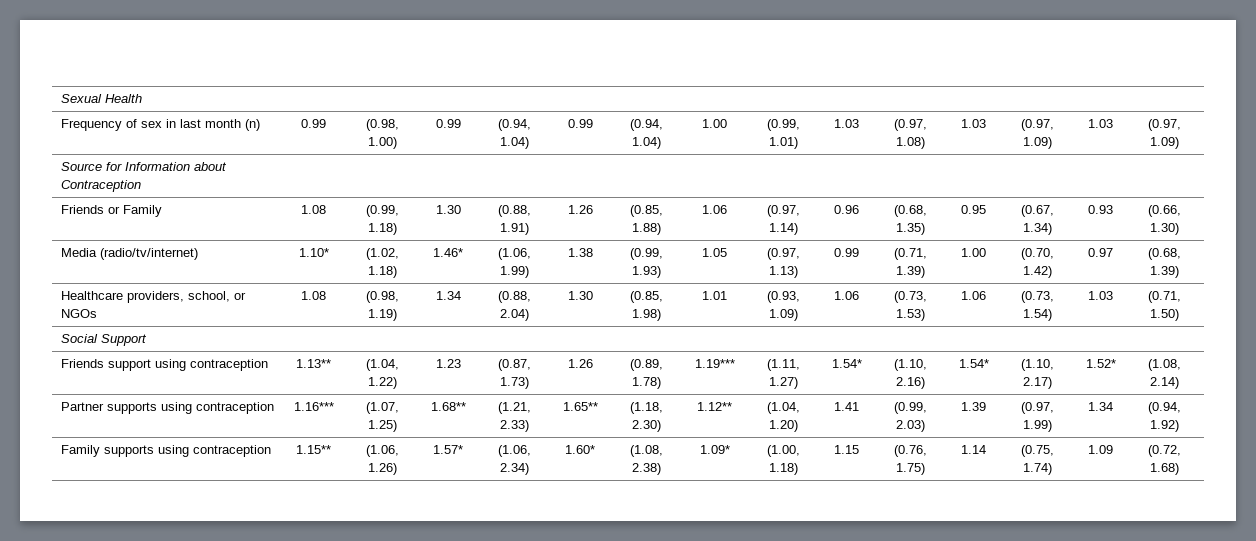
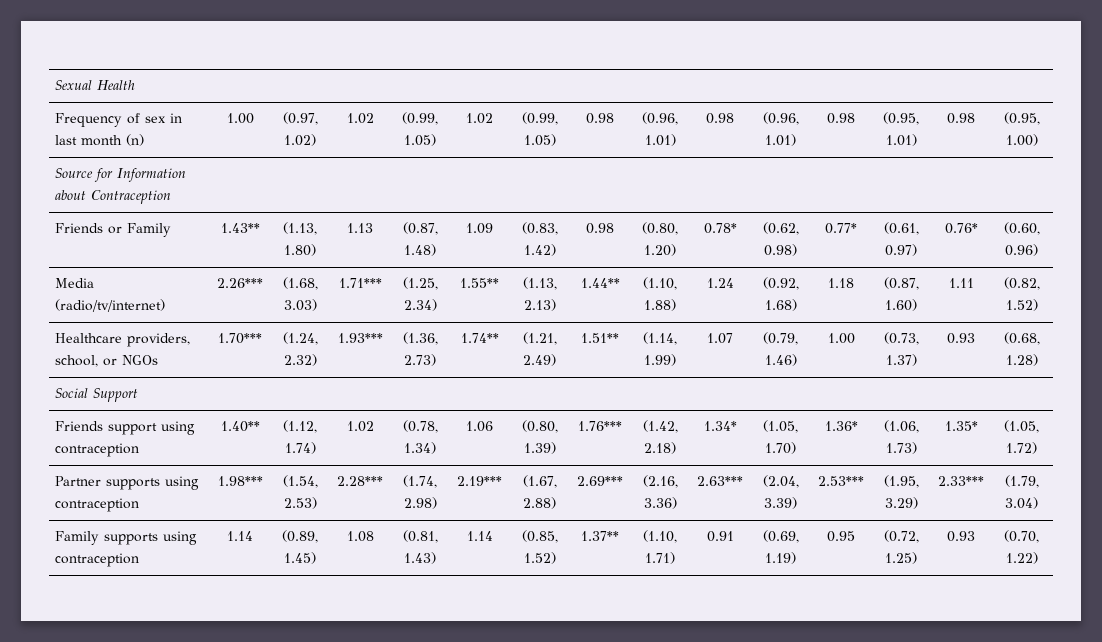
[301,119,326,128] [365,119,399,131] [367,137,397,149] [435,119,461,128] [497,119,531,131] [499,137,529,149] [567,119,593,128] [629,119,663,131] [631,137,661,149] [702,119,727,128] [766,119,800,131] [768,137,798,149] [834,119,859,128] [893,119,927,131] [895,137,925,149] [961,119,986,128] [1020,119,1054,131] [1022,137,1052,149] [1088,119,1113,128] [1148,119,1181,131] [1150,137,1179,149] 0.99 | (0.98, 1.00) | 0.99 | (0.94, 1.04) | 0.99 | (0.94, 1.04) | 1.00 | (0.99, 1.01) | 1.03 | (0.97, 1.08) | 1.03 | (0.97, 1.09) | 1.03 | (0.97, 1.09) -> [226,113,254,124] [282,112,318,125] [284,134,316,146] [346,113,374,124] [402,112,438,125] [404,134,436,146] [466,113,493,124] [521,112,558,125] [523,134,556,146] [586,113,614,124] [642,112,678,125] [644,134,676,146] [706,113,734,124] [762,112,799,125] [765,134,796,146] [827,113,855,124] [883,112,919,125] [885,134,917,146] [947,113,975,124] [1003,112,1040,125] [1005,134,1038,146] 1.00 | (0.97, 1.02) | 1.02 | (0.99, 1.05) | 1.02 | (0.99, 1.05) | 0.98 | (0.96, 1.01) | 0.98 | (0.96, 1.01) | 0.98 | (0.95, 1.01) | 0.98 | (0.95, 1.00)
[301,205,326,214] [365,205,399,217] [367,223,397,235] [435,205,461,214] [497,205,531,217] [499,223,529,235] [567,205,593,214] [629,205,663,217] [631,223,661,235] [702,205,727,214] [766,205,800,217] [768,223,798,235] [834,205,859,214] [893,205,927,217] [895,223,925,235] [961,205,986,214] [1020,205,1054,217] [1022,223,1052,235] [1088,205,1113,214] [1148,205,1181,217] [1150,223,1179,235] [61,248,199,260] [298,248,329,257] [365,248,399,260] [367,266,397,278] [433,248,463,257] [497,248,531,260] [499,266,529,278] [567,248,593,257] [629,248,663,260] [631,266,661,278] [702,248,727,257] [766,248,800,260] [768,266,798,278] [834,248,859,257] [893,248,927,260] [895,266,925,278] [961,248,986,257] [1020,248,1054,260] [1022,266,1052,278] [1088,248,1113,257] [1148,248,1181,260] [1150,266,1179,278] 1.08 | (0.99, 1.18) | 1.30 | (0.88, 1.91) | 1.26 | (0.85, 1.88) | 1.06 | (0.97, 1.14) | 0.96 | (0.68, 1.35) | 0.95 | (0.67, 1.34) | 0.93 | (0.66, 1.30) // Media (radio/tv/internet) | 1.10* | (1.02, 1.18) | 1.46* | (1.06, 1.99) | 1.38 | (0.99, 1.93) | 1.05 | (0.97, 1.13) | 0.99 | (0.71, 1.39) | 1.00 | (0.70, 1.42) | 0.97 | (0.68, 1.39) -> [220,223,260,233] [283,222,317,235] [284,244,316,256] [347,223,373,233] [402,222,438,235] [404,244,436,256] [466,223,493,234] [521,222,558,235] [523,244,556,256] [586,223,614,234] [642,222,678,235] [644,244,676,256] [703,223,737,234] [762,222,799,235] [764,244,797,256] [825,223,857,234] [883,222,919,235] [885,244,917,256] [944,223,978,234] [1003,222,1040,235] [1005,244,1038,256] [54,278,94,288] [54,299,165,312] [217,278,263,288] [282,277,318,290] [283,299,317,311] [338,278,382,288] [402,277,438,290] [403,299,437,311] [460,278,499,288] [522,277,557,290] [523,299,556,311] [580,278,620,288] [643,277,677,290] [644,299,676,311] [706,278,734,288] [762,277,799,290] [764,299,797,311] [828,278,854,288] [883,277,919,290] [885,299,917,311] [948,278,974,288] [1003,277,1040,290] [1005,299,1038,311] 1.43** | (1.13, 1.80) | 1.13 | (0.87, 1.48) | 1.09 | (0.83, 1.42) | 0.98 | (0.80, 1.20) | 0.78* | (0.62, 0.98) | 0.77* | (0.61, 0.97) | 0.76* | (0.60, 0.96) // Media (radio/tv/internet) | 2.26*** | (1.68, 3.03) | 1.71*** | (1.25, 2.34) | 1.55** | (1.13, 2.13) | 1.44** | (1.10, 1.88) | 1.24 | (0.92, 1.68) | 1.18 | (0.87, 1.60) | 1.11 | (0.82, 1.52)
[301,291,326,300] [365,291,399,303] [367,309,397,321] [435,291,461,300] [497,291,531,303] [499,309,529,321] [567,291,593,300] [629,291,663,303] [631,309,661,321] [702,291,727,300] [766,291,800,303] [768,309,798,321] [834,291,859,300] [893,291,927,303] [895,309,925,321] [961,291,986,300] [1020,291,1054,303] [1022,309,1052,321] [1088,291,1113,300] [1148,291,1181,303] [1150,309,1179,321] 1.08 | (0.98, 1.19) | 1.34 | (0.88, 2.04) | 1.30 | (0.85, 1.98) | 1.01 | (0.93, 1.09) | 1.06 | (0.73, 1.53) | 1.06 | (0.73, 1.54) | 1.03 | (0.71, 1.50) -> [218,333,262,344] [282,332,318,345] [283,354,317,366] [337,333,383,343] [402,332,438,345] [404,354,436,366] [460,333,499,343] [522,332,557,345] [523,354,556,366] [581,333,619,343] [643,332,677,345] [644,354,676,366] [707,333,733,344] [763,332,798,345] [764,354,797,366] [827,333,855,344] [883,332,919,345] [885,354,917,366] [947,333,975,344] [1003,332,1040,345] [1005,354,1038,366] 1.70*** | (1.24, 2.32) | 1.93*** | (1.36, 2.73) | 1.74** | (1.21, 2.49) | 1.51** | (1.14, 1.99) | 1.07 | (0.79, 1.46) | 1.00 | (0.73, 1.37) | 0.93 | (0.68, 1.28)
[296,359,331,368] [365,359,399,371] [367,377,397,389] [435,359,461,368] [497,359,531,371] [499,377,529,389] [567,359,593,368] [629,359,663,371] [631,377,661,389] [694,359,735,368] [766,359,800,371] [768,377,798,389] [831,359,862,368] [893,359,927,371] [895,377,925,389] [958,359,989,368] [1020,359,1054,371] [1022,377,1052,389] [1085,359,1116,368] [1148,359,1181,371] [1150,377,1179,389] [61,402,275,414] [293,402,334,411] [365,402,399,414] [367,420,397,432] [430,402,466,411] [497,402,531,414] [499,420,529,432] [562,402,598,411] [629,402,663,414] [631,420,661,432] [697,402,732,411] [766,402,800,414] [768,420,798,432] [834,402,859,411] [893,402,927,414] [895,420,925,432] [961,402,986,411] [1020,402,1054,414] [1022,420,1052,432] [1088,402,1113,411] [1148,402,1181,414] [1150,420,1179,432] [61,445,272,457] [296,445,331,454] [365,445,399,457] [367,463,397,475] [433,445,463,454] [497,445,531,457] [499,463,529,475] [565,445,595,454] [629,445,663,457] [631,463,661,475] [699,445,730,454] [766,445,800,457] [768,463,798,475] [834,445,859,454] [893,445,927,457] [895,463,925,475] [961,445,986,454] [1020,445,1054,457] [1022,463,1052,475] [1088,445,1113,454] [1148,445,1181,457] [1150,463,1179,475] 1.13** | (1.04, 1.22) | 1.23 | (0.87, 1.73) | 1.26 | (0.89, 1.78) | 1.19*** | (1.11, 1.27) | 1.54* | (1.10, 2.16) | 1.54* | (1.10, 2.17) | 1.52* | (1.08, 2.14) // Partner supports using contraception | 1.16*** | (1.07, 1.25) | 1.68** | (1.21, 2.33) | 1.65** | (1.18, 2.30) | 1.12** | (1.04, 1.20) | 1.41 | (0.99, 2.03) | 1.39 | (0.97, 1.99) | 1.34 | (0.94, 1.92) // Family supports using contraception | 1.15** | (1.06, 1.26) | 1.57* | (1.06, 2.34) | 1.60* | (1.08, 2.38) | 1.09* | (1.00, 1.18) | 1.15 | (0.76, 1.75) | 1.14 | (0.75, 1.74) | 1.09 | (0.72, 1.68) -> [220,421,260,432] [283,420,317,433] [284,442,316,454] [346,421,374,432] [402,420,438,433] [404,442,436,454] [466,421,493,432] [521,420,558,433] [523,442,556,454] [578,421,622,431] [642,420,678,433] [644,442,676,454] [703,421,737,431] [763,420,798,433] [765,442,796,454] [824,421,858,431] [883,420,919,433] [885,442,917,454] [944,421,978,431] [1004,420,1039,433] [1006,442,1037,454] [54,476,199,490] [54,498,139,512] [217,476,263,486] [282,475,318,488] [283,497,317,509] [337,476,383,486] [403,475,437,488] [403,497,437,509] [457,476,502,486] [522,475,557,488] [523,497,556,509] [577,476,623,486] [642,475,678,488] [643,497,677,509] [697,476,743,486] [762,475,799,488] [764,497,797,509] [818,476,864,486] [883,475,919,488] [884,497,918,509] [938,476,984,486] [1004,475,1039,488] [1005,497,1038,509] [54,531,197,545] [54,553,139,567] [227,531,253,541] [282,530,318,543] [284,552,316,564] [346,531,374,542] [402,530,438,543] [404,552,436,564] [466,531,493,541] [521,530,558,543] [523,552,556,564] [581,531,619,541] [643,530,677,543] [645,552,675,564] [706,531,734,542] [762,530,799,543] [765,552,796,564] [827,531,855,542] [883,530,919,543] [885,552,917,564] [947,531,975,542] [1004,530,1039,543] [1005,552,1038,564] 1.40** | (1.12, 1.74) | 1.02 | (0.78, 1.34) | 1.06 | (0.80, 1.39) | 1.76*** | (1.42, 2.18) | 1.34* | (1.05, 1.70) | 1.36* | (1.06, 1.73) | 1.35* | (1.05, 1.72) // Partner supports using contraception | 1.98*** | (1.54, 2.53) | 2.28*** | (1.74, 2.98) | 2.19*** | (1.67, 2.88) | 2.69*** | (2.16, 3.36) | 2.63*** | (2.04, 3.39) | 2.53*** | (1.95, 3.29) | 2.33*** | (1.79, 3.04) // Family supports using contraception | 1.14 | (0.89, 1.45) | 1.08 | (0.81, 1.43) | 1.14 | (0.85, 1.52) | 1.37** | (1.10, 1.71) | 0.91 | (0.69, 1.19) | 0.95 | (0.72, 1.25) | 0.93 | (0.70, 1.22)

